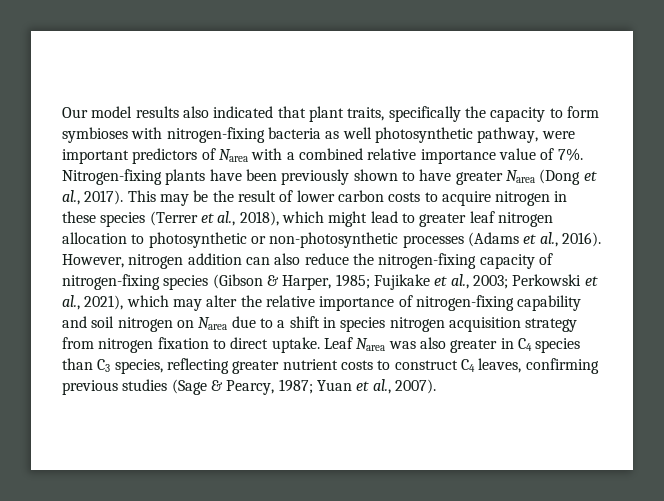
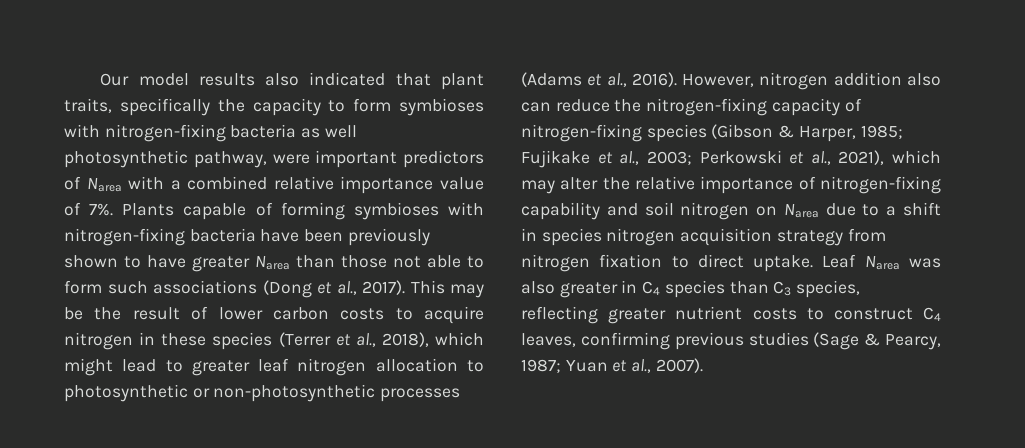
[62,169,206,185] Nitrogen-fixing plants -> [122,202,485,220] [64,228,256,246] Plants capable of forming symbioses with nitrogen-fixing bacteria
(535, 176) none -> [296,255,484,268] [64,280,257,294] than those not able to form such associations
[245,253,301,265] can also -> [907,73,941,86] [521,102,551,112] also can

